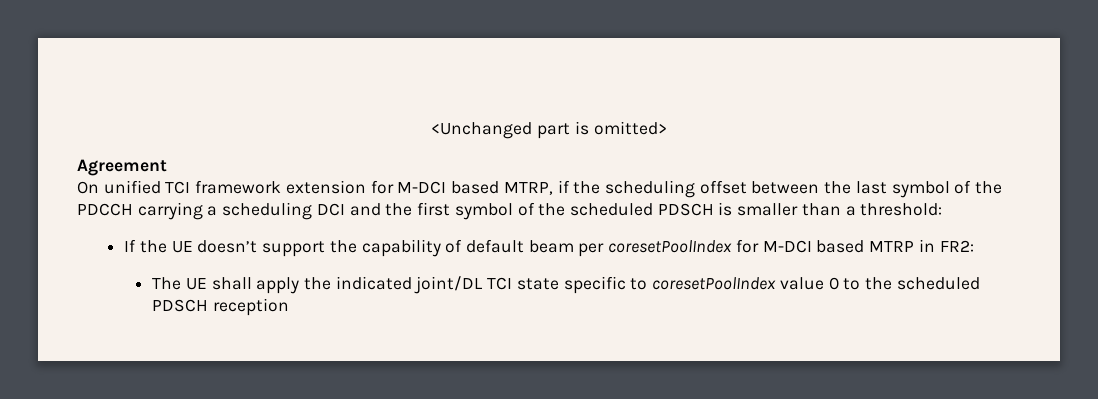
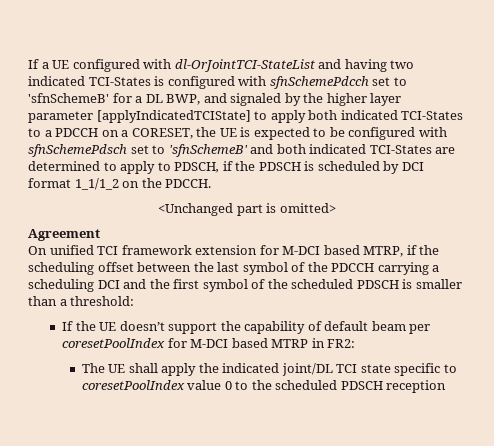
(431, 130) none -> [28,59,415,72] [28,76,407,89] [28,93,402,106] [28,110,464,123] [28,127,447,140] [28,144,456,157] [28,161,424,174] [28,178,212,190] If a UE configured with dl-OrJointTCI-StateList and having two indicated TCI-States is configured with sfnSchemePdcch set to 'sfnSchemeB' for a DL BWP, and signaled by the higher layer parameter [applyIndicatedTCIState] to apply both indicated TCI-States to a PDCCH on a CORESET, the UE is expected to be configured with sfnSchemePdsch set to 'sfnSchemeB' and both indicated TCI-States are determined to apply to PDSCH, if the PDSCH is scheduled by DCI format 1_1/1_2 on the PDCCH. //

